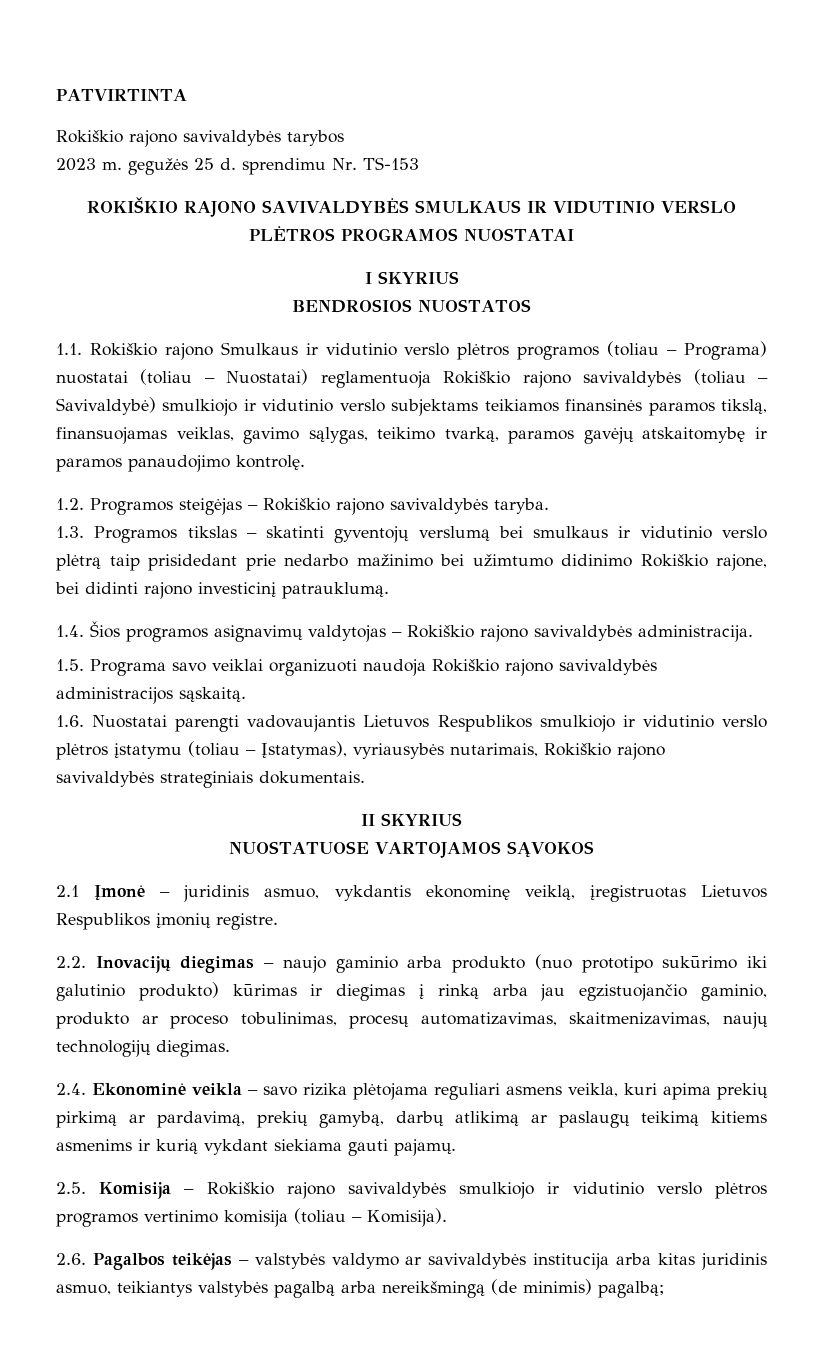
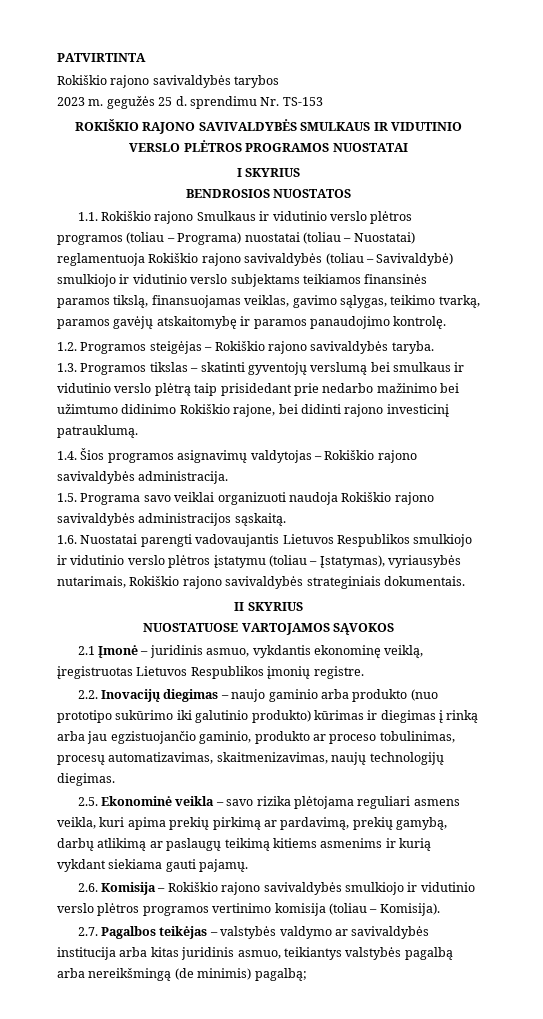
[56,1083,86,1095] 2.4. -> [77,797,98,806] 2.5.
[56,1182,86,1194] 2.5. -> [77,883,98,892] 2.6.
[56,1253,86,1265] 2.6. -> [77,927,98,936] 2.7.

